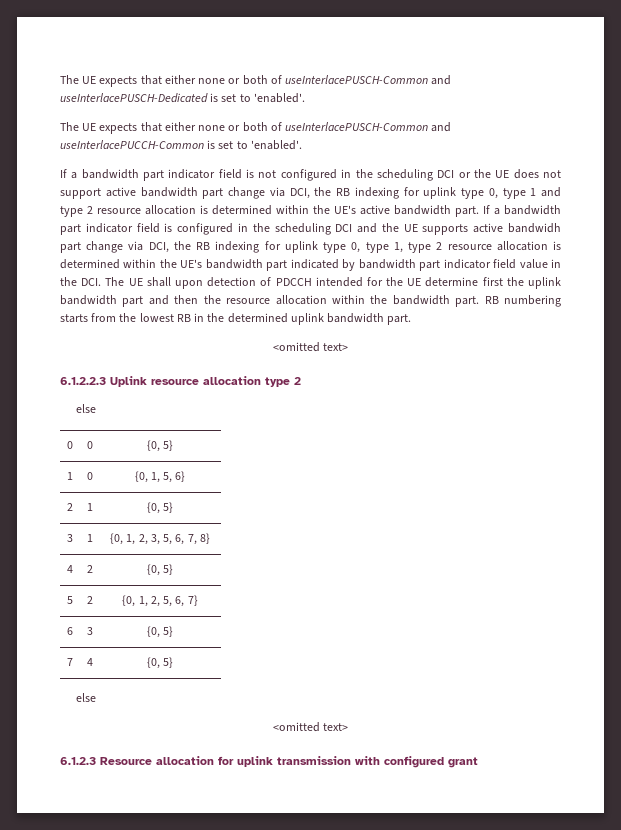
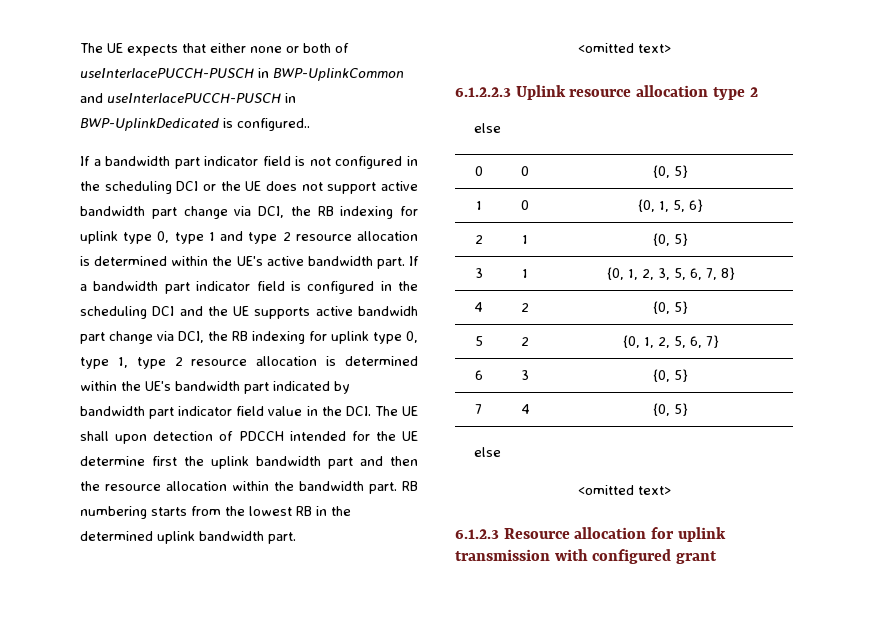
[60,75,452,87] [60,93,305,103] [60,122,452,134] [60,140,302,150] The UE expects that either none or both of useInterlacePUSCH-Common and useInterlacePUSCH-Dedicated is set to 'enabled'. // The UE expects that either none or both of useInterlacePUSCH-Common and useInterlacePUCCH-Common is set to 'enabled'. -> [80,43,349,56] [80,68,404,81] [80,93,296,103] [80,118,310,131] The UE expects that either none or both of useInterlacePUCCH-PUSCH in BWP-UplinkCommon and useInterlacePUCCH-PUSCH in BWP-UplinkDedicated is configured..

